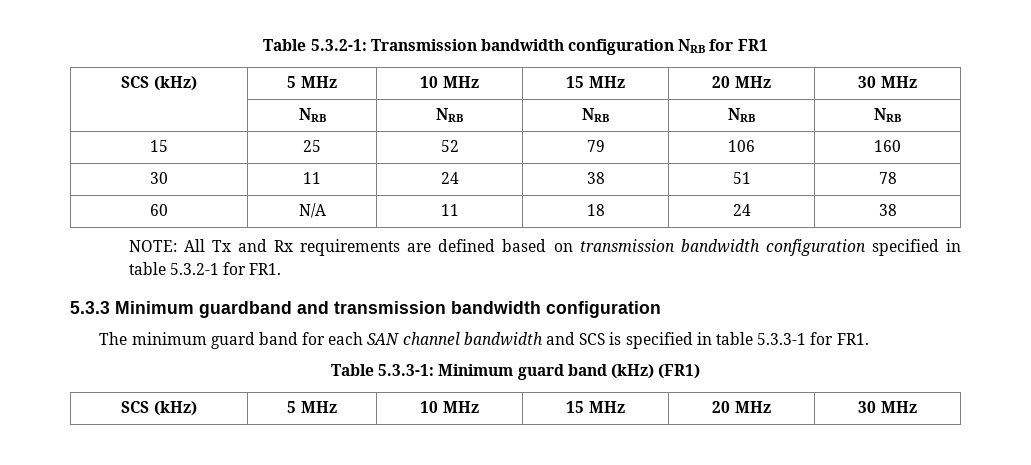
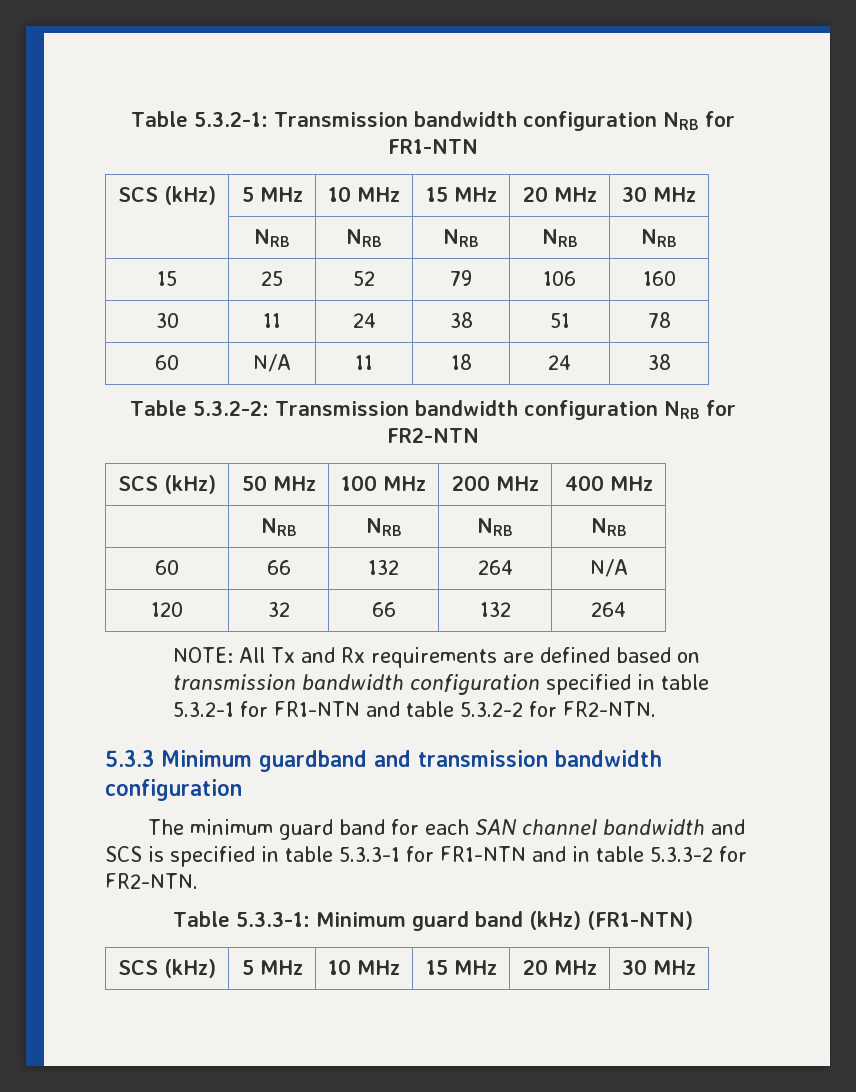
[737,39,768,51] FR1 -> [388,139,478,154] FR1-NTN
(897, 210) none -> [130,400,736,420] [387,428,479,443] [118,475,216,494] [241,475,316,491] [341,475,426,491] [451,475,539,491] [564,475,653,491] [260,518,297,536] [365,518,402,536] [477,518,513,536] [590,518,627,536] [155,560,179,575] [266,560,291,575] [368,560,399,575] [477,560,513,575] [589,559,628,577] [151,602,183,617] [267,602,290,617] [371,602,396,617] [479,602,511,617] [591,602,626,617] // Table 5.3.2-2: Transmission bandwidth configuration NRB for FR2-NTN // SCS (kHz) | 50 MHz | 100 MHz | 200 MHz | 400 MHz // | NRB | NRB | NRB | NRB // 60 | 66 | 132 | 264 | N/A // 120 | 32 | 66 | 132 | 264
[249,263,282,275] FR1. -> [273,701,656,717] FR1-NTN and table 5.3.2-2 for FR2-NTN.
[836,333,869,345] FR1. -> [440,846,747,862] [105,873,198,889] FR1-NTN and in table 5.3.3-2 for FR2-NTN.
[658,364,701,379] (FR1) -> [586,911,693,930] (FR1-NTN)

